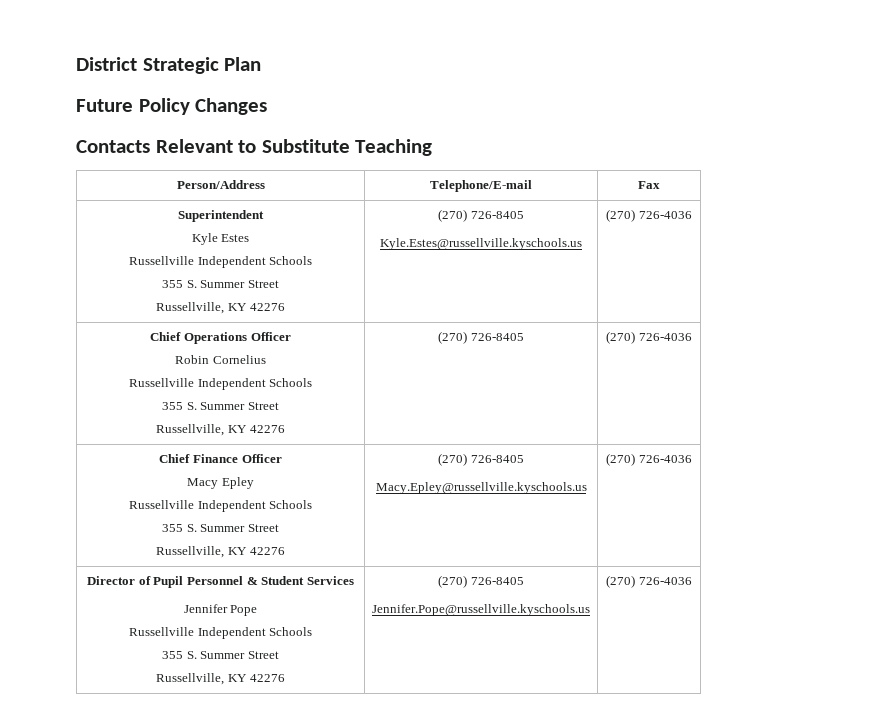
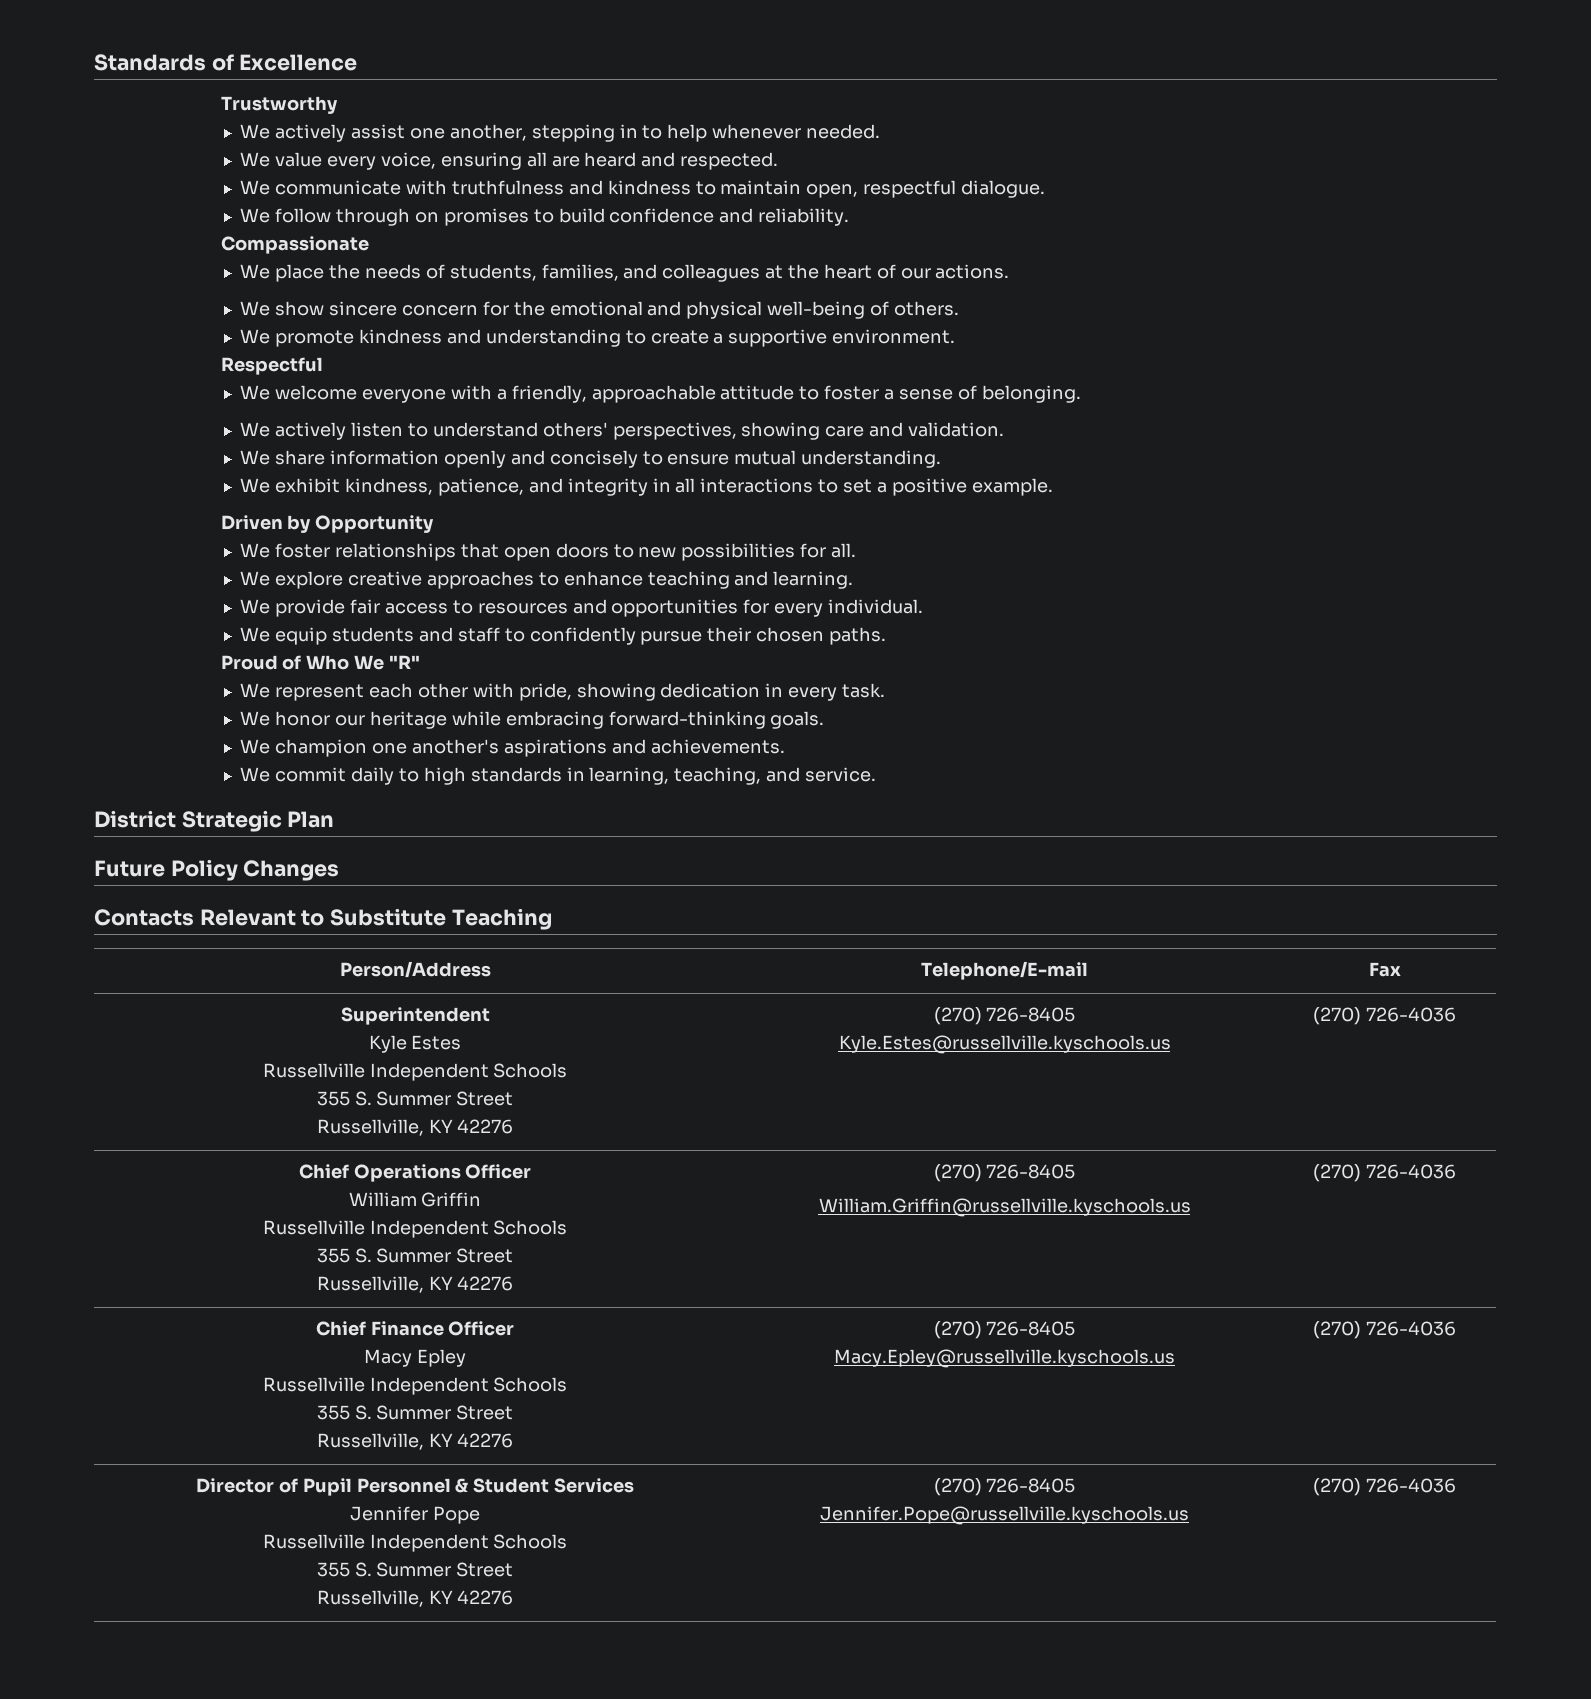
(76, 64) none -> [94,54,358,71] [220,96,338,114] [240,124,880,142] [240,152,779,170] [240,180,1045,198] [240,208,850,226] [220,236,369,254] [240,264,1010,282] [240,301,959,319] [240,329,956,347] [220,357,323,375] [240,385,1081,403] [240,422,1004,440] [240,450,942,468] [240,478,1053,496] [220,515,435,533] [240,543,856,561] [240,571,854,589] [240,599,923,617] [240,627,886,645] [220,655,421,670] [240,683,885,701] [240,711,825,729] [240,739,785,757] [240,767,876,785] Standards of Excellence // Trustworthy // We actively assist one another, stepping in to help whenever needed. // We value every voice, ensuring all are heard and respected. // We communicate with truthfulness and kindness to maintain open, respectful dialogue. // We follow through on promises to build confidence and reliability. // Compassionate // We place the needs of students, families, and colleagues at the heart of our actions. // We show sincere concern for the emotional and physical well-being of others. // We promote kindness and understanding to create a supportive environment. // Respectful // We welcome everyone with a friendly, approachable attitude to foster a sense of belonging. // We actively listen to understand others' perspectives, showing care and validation. // We share information openly and concisely to ensure mutual understanding. // We exhibit kindness, patience, and integrity in all interactions to set a positive example. // Driven by Opportunity // We foster relationships that open doors to new possibilities for all. // We explore creative approaches to enhance teaching and learning. // We provide fair access to resources and opportunities for every individual. // We equip students and staff to confidently pursue their chosen paths. // Proud of Who We "R" // We represent each other with pride, showing dedication in every task. // We honor our heritage while embracing forward-thinking goals. // We champion one another's aspirations and achievements. // We commit daily to high standards in learning, teaching, and service. //
[175,355,266,364] Robin Cornelius -> [348,1192,482,1207] William Griffin
(524, 337) none -> [818,1198,1191,1217] // William.Griffin@russellville.kyschools.us

